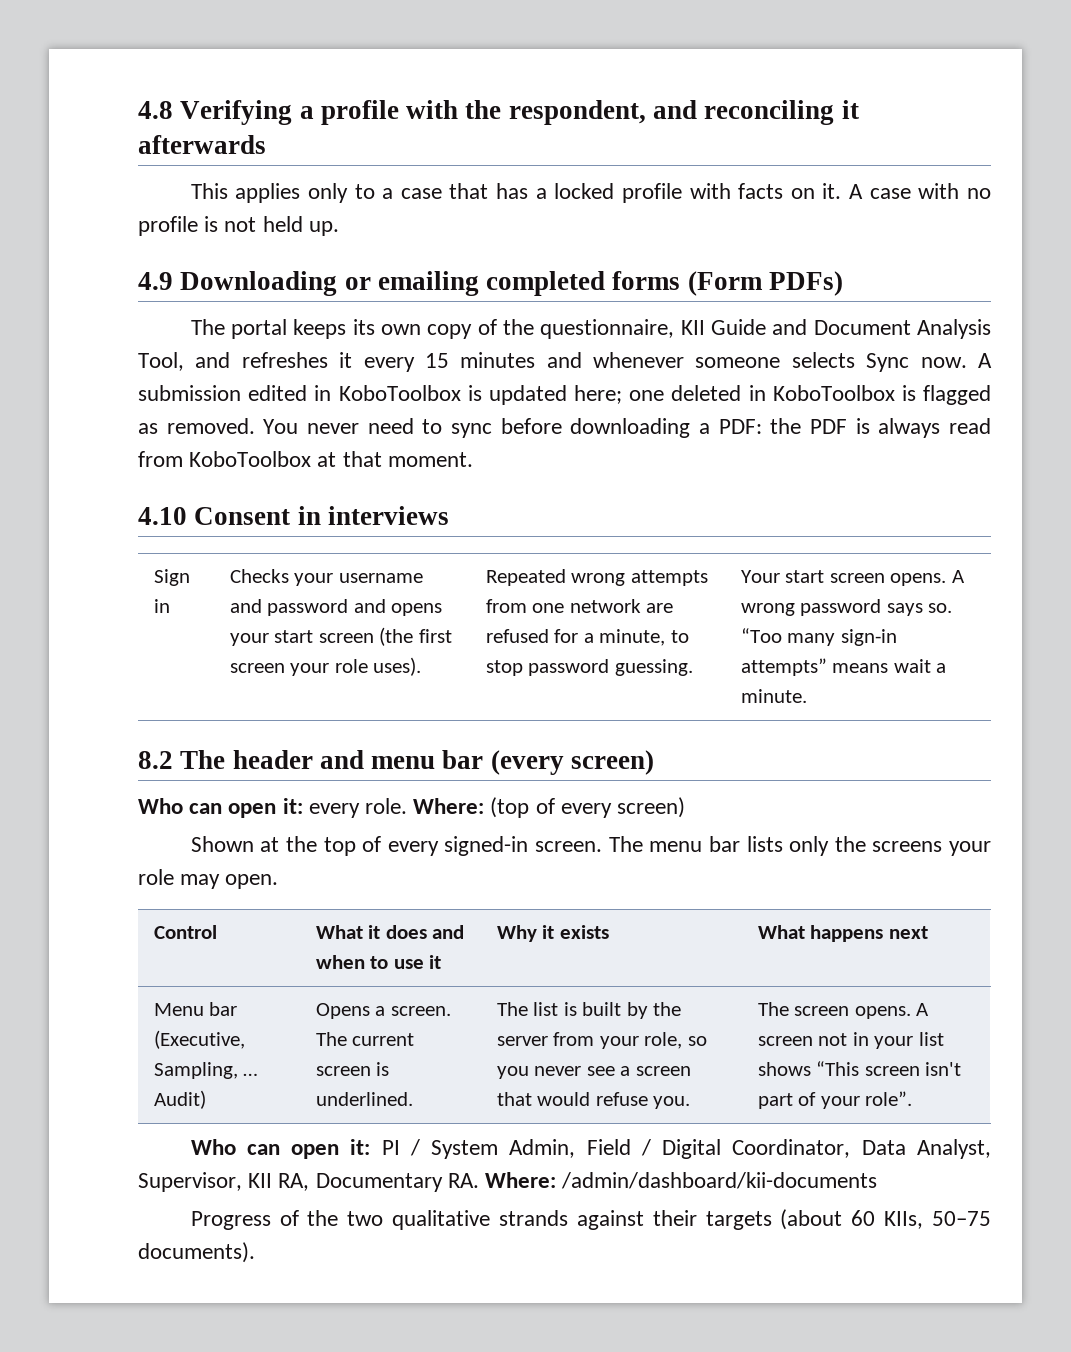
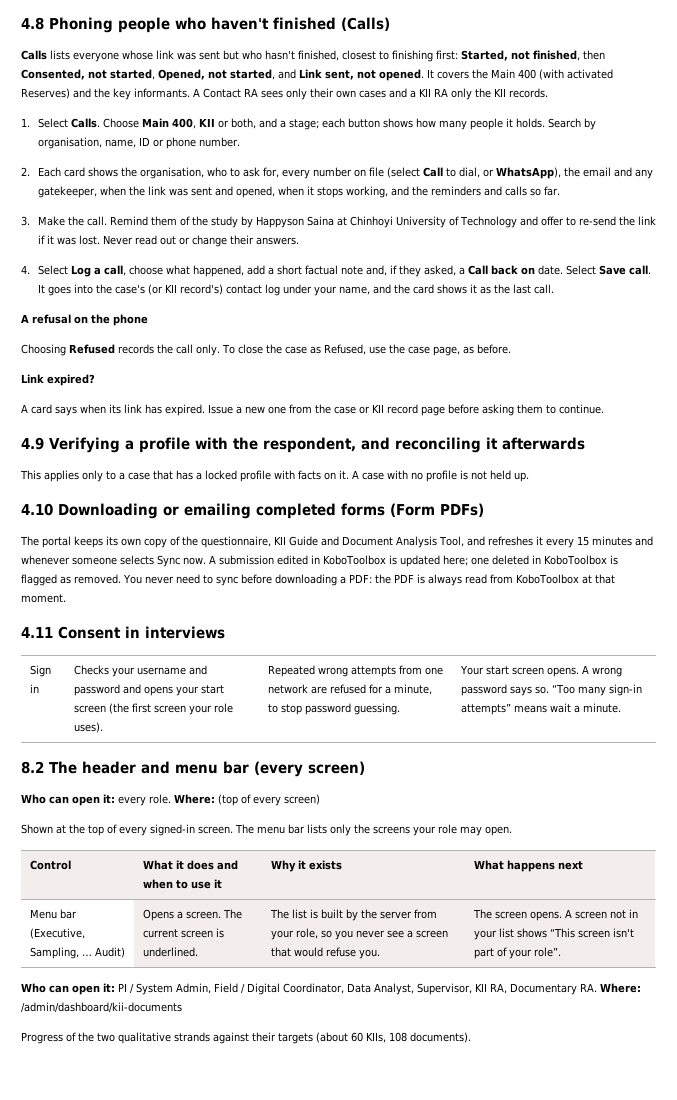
(173, 110) none -> [49,17,390,33] [21,50,605,62] [21,69,613,81] [21,88,548,100] [21,118,596,130] [37,137,240,149] [21,167,653,179] [37,186,560,198] [21,216,656,228] [37,235,299,247] [21,265,651,277] [37,284,554,296] [21,314,148,326] [21,344,511,356] [21,374,95,386] [21,404,604,416] [21,437,44,450] Phoning people who haven't finished (Calls) // Calls lists everyone whose link was sent but who hasn't finished, closest to finishing first: Started, not finished, then Consented, not started, Opened, not started, and Link sent, not opened. It covers the Main 400 (with activated Reserves) and the key informants. A Contact RA sees only their own cases and a KII RA only the KII records. // 1. Select Calls. Choose Main 400, KII or both, and a stage; each button shows how many people it holds. Search by organisation, name, ID or phone number. // 2. Each card shows the organisation, who to ask for, every number on file (select Call to dial, or WhatsApp), the email and any gatekeeper, when the link was sent and opened, when it stops working, and the reminders and calls so far. // 3. Make the call. Remind them of the study by Happyson Saina at Chinhoyi University of Technology and offer to re-send the link if it was lost. Never read out or change their answers. // 4. Select Log a call, choose what happened, add a short factual note and, if they asked, a Call back on date. Select Save call. It goes into the case's (or KII record's) contact log under your name, and the card shows it as the last call. // A refusal on the phone // Choosing Refused records the call only. To close the case as Refused, use the case page, as before. // Link expired? // A card says when its link has expired. Issue a new one from the case or KII record page before asking them to continue. // 4.9
[138,272,173,290] 4.9 -> [21,503,53,516] 4.10
[138,507,187,525] 4.10 -> [21,627,53,638] 4.11
[932,1211,992,1226] 50–75 -> [389,1032,407,1042] 108

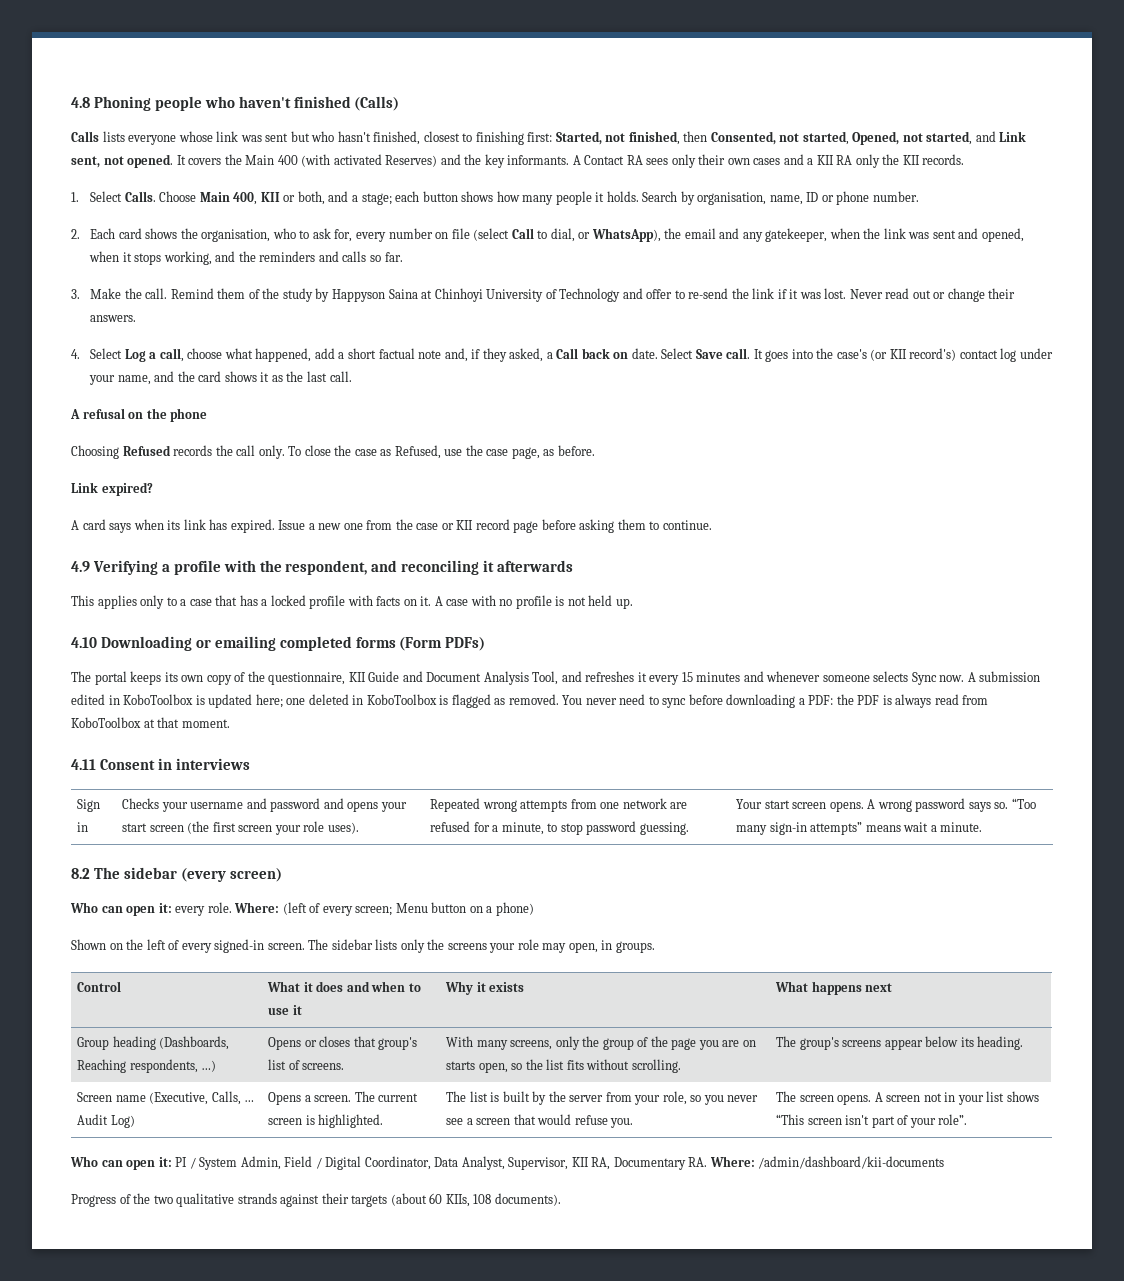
[82,761,249,774] header and menu bar -> [123,867,177,879] sidebar
[218,794,320,806] [21,824,104,836] (top of every screen) // Shown at the top -> [282,902,534,916] [71,939,166,950] (left of every screen; Menu button on a phone) // Shown on the left
[257,824,305,834] menu bar -> [331,939,373,950] sidebar
[485,826,512,836] open. -> [568,940,655,953] open, in groups.
[29,909,77,919] [29,928,85,939] [29,947,125,959] Menu bar (Executive, Sampling, … Audit) -> [77,1036,230,1050] [77,1059,217,1073] [268,1036,418,1050] [268,1059,345,1070] [446,1036,756,1050] [446,1059,681,1073] [776,1036,1024,1050] [77,1091,255,1105] [77,1114,135,1128] Group heading (Dashboards, Reaching respondents, …) | Opens or closes that group's list of screens. | With many screens, only the group of the page you are on starts open, so the list fits without scrolling. | The group's screens appear below its heading. // Screen name (Executive, Calls, … Audit Log)
[142,947,198,957] underlined. -> [318,1114,384,1128] highlighted.

